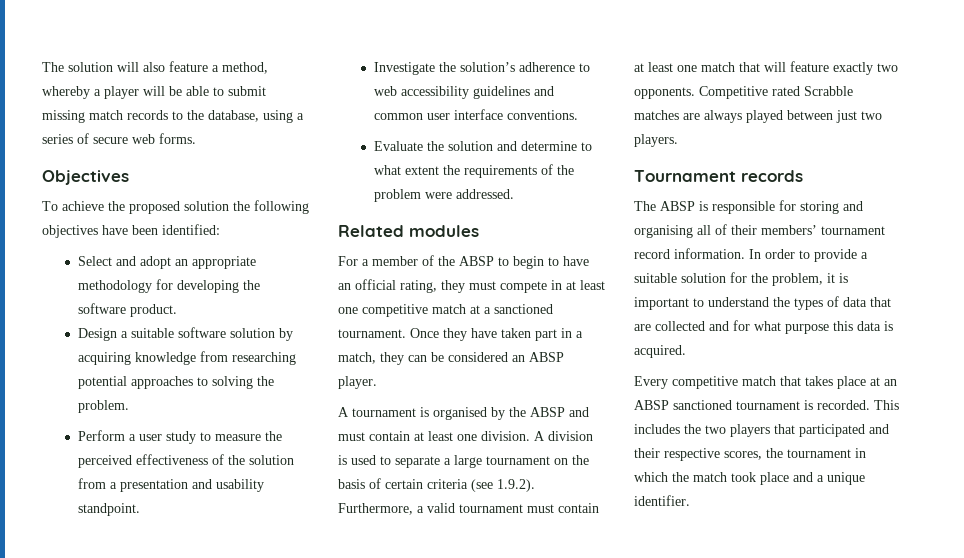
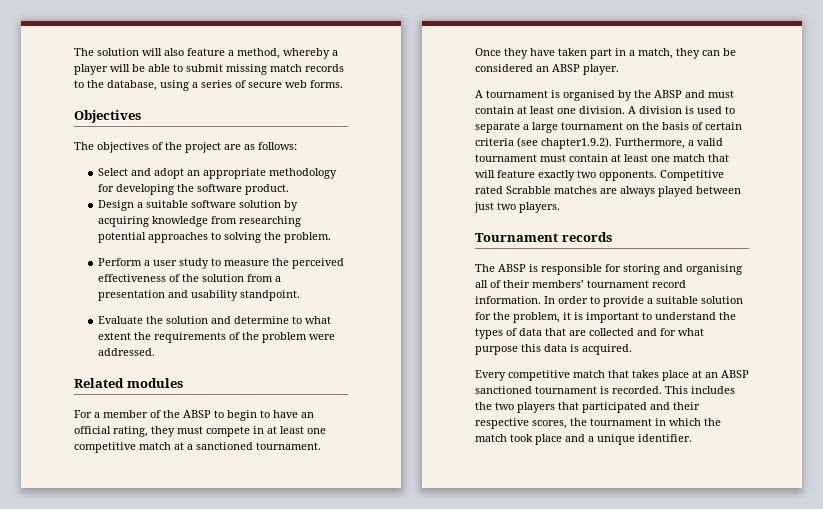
[42,200,309,214] [42,224,220,238] To achieve the proposed solution the following objectives have been identified: -> [74,142,297,153] The objectives of the project are as follows:
[373,62,590,75] [373,86,554,99] [373,109,578,120] // Investigate the solution’s adherence to web accessibility guidelines and common user interface conventions. -> (301, 295) none
[497,479,535,492] 1.9.2). -> [541,137,612,149] chapter1.9.2).

